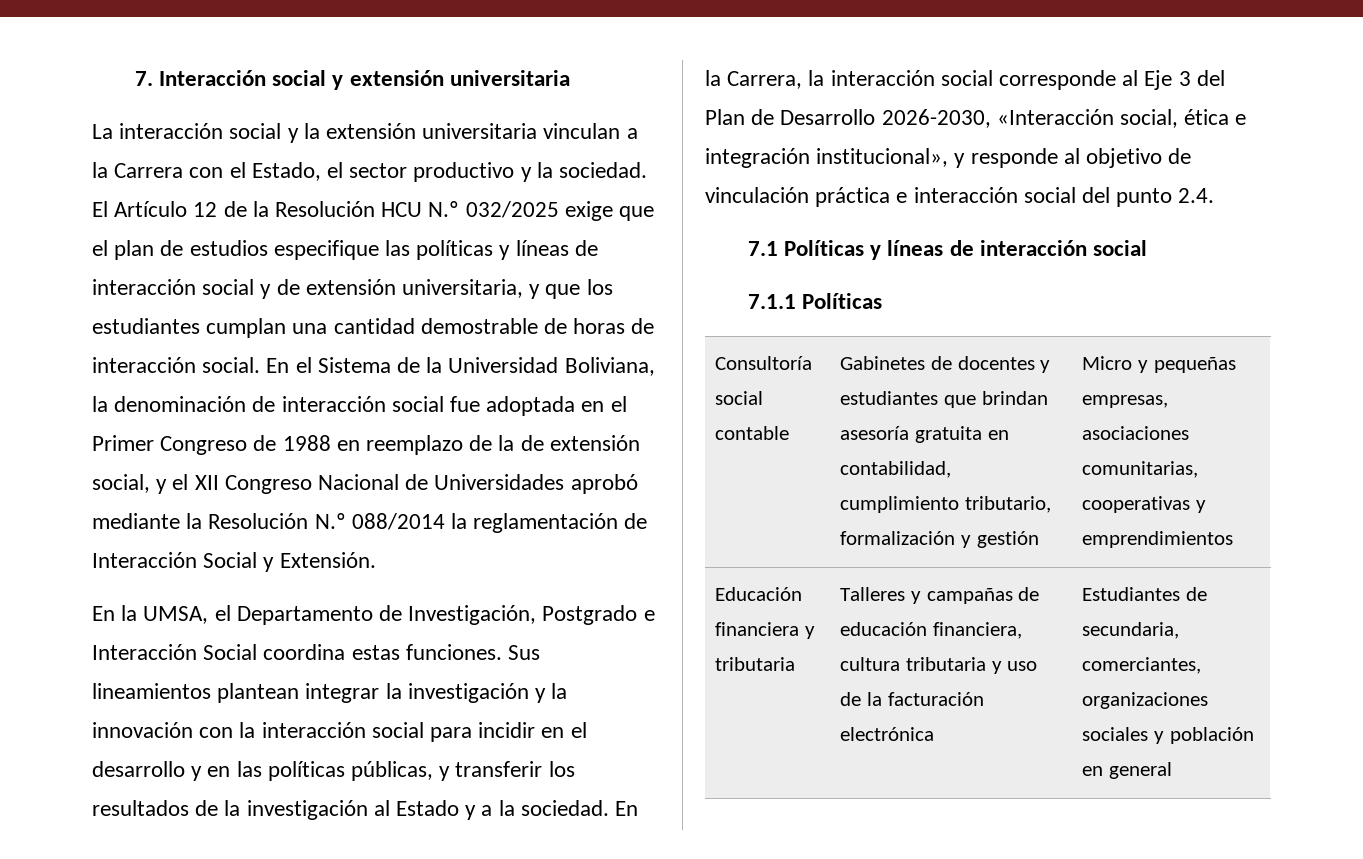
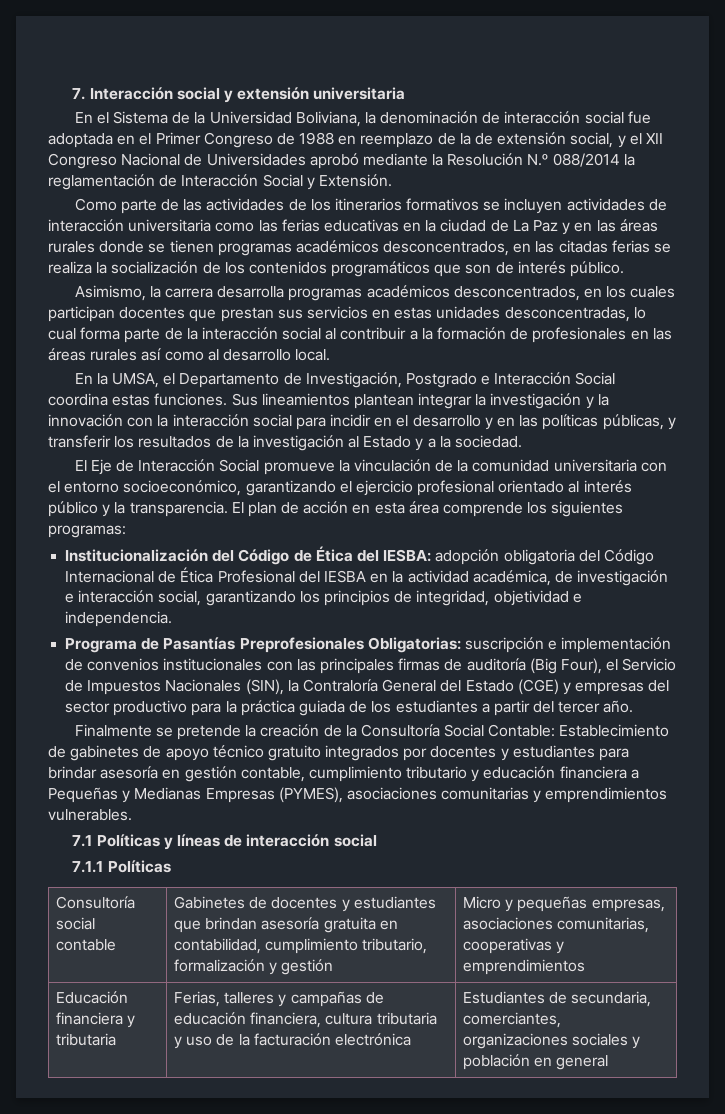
[92,123,638,143] [92,162,648,182] [92,201,655,221] [92,240,598,260] [92,279,613,299] [92,318,655,338] [92,357,261,373] La interacción social y la extensión universitaria vinculan a la Carrera con el Estado, el sector productivo y la sociedad. El Artículo 12 de la Resolución HCU N.º 032/2025 exige que el plan de estudios especifique las políticas y líneas de interacción social y de extensión universitaria, y que los estudiantes cumplan una cantidad demostrable de horas de interacción social. -> (406, 93) none
(376, 560) none -> [74,198,667,214] [48,219,658,235] [48,240,672,256] [48,261,625,277] [74,285,676,301] [48,306,646,322] [48,327,672,343] [48,348,331,361] // Como parte de las actividades de los itinerarios formativos se incluyen actividades de interacción universitaria como las ferias educativas en la ciudad de La Paz y en las áreas rurales donde se tienen programas académicos desconcentrados, en las citadas ferias se realiza la socialización de los contenidos programáticos que son de interés público. // Asimismo, la carrera desarrolla programas académicos desconcentrados, en los cuales participan docentes que prestan sus servicios en estas unidades desconcentradas, lo cual forma parte de la interacción social al contribuir a la formación de profesionales en las áreas rurales así como al desarrollo local.
[615,801,639,816] [705,70,1225,90] [705,109,1247,128] [705,148,1192,168] [705,187,1215,207] En la Carrera, la interacción social corresponde al Eje 3 del Plan de Desarrollo 2026-2030, «Interacción social, ética e integración institucional», y responde al objetivo de vinculación práctica e interacción social del punto 2.4. -> [74,459,667,475] [48,480,632,496] [48,501,624,517] [48,525,126,538] [65,546,654,565] [65,567,669,586] [65,590,582,606] [65,611,173,627] [65,637,672,653] [65,658,677,674] [65,679,670,695] [65,700,634,716] [74,724,670,740] [48,745,630,761] [48,766,639,782] [48,787,668,803] [48,809,132,821] // El Eje de Interacción Social promueve la vinculación de la comunidad universitaria con el entorno socioeconómico, garantizando el ejercicio profesional orientado al interés público y la transparencia. El plan de acción en esta área comprende los siguientes programas: // Institucionalización del Código de Ética del IESBA: adopción obligatoria del Código Internacional de Ética Profesional del IESBA en la actividad académica, de investigación e interacción social, garantizando los principios de integridad, objetividad e independencia. // Programa de Pasantías Preprofesionales Obligatorias: suscripción e implementación de convenios institucionales con las principales firmas de auditoría (Big Four), el Servicio de Impuestos Nacionales (SIN), la Contraloría General del Estado (CGE) y empresas del sector productivo para la práctica guiada de los estudiantes a partir del tercer año. // Finalmente se pretende la creación de la Consultoría Social Contable: Establecimiento de gabinetes de apoyo técnico gratuito integrados por docentes y estudiantes para brindar asesoría en gestión contable, cumplimiento tributario y educación financiera a Pequeñas y Medianas Empresas (PYMES), asociaciones comunitarias y emprendimientos vulnerables.
[840,587,906,601] Talleres -> [173,991,275,1007] Ferias, talleres

